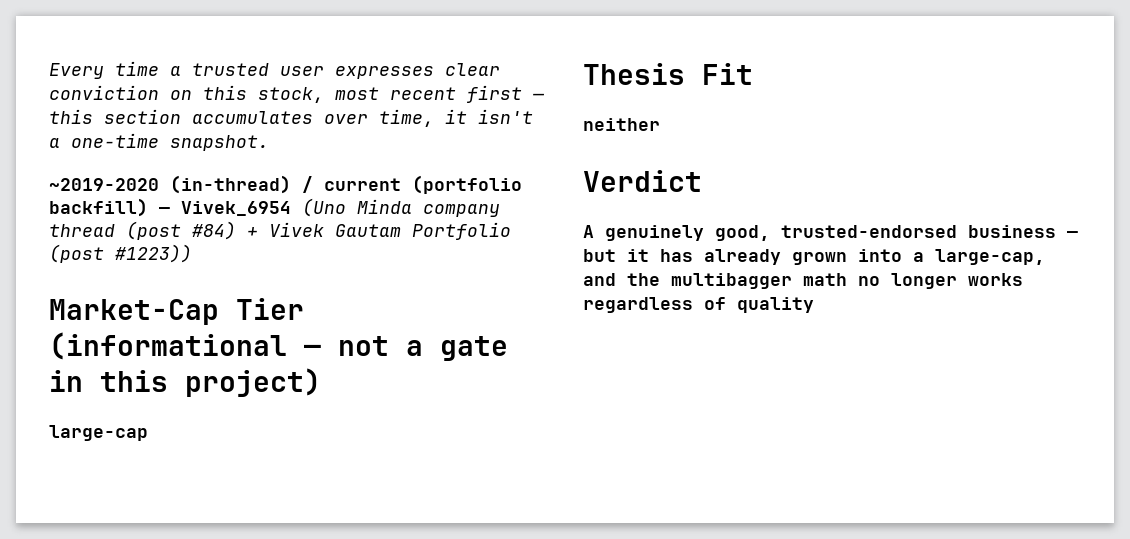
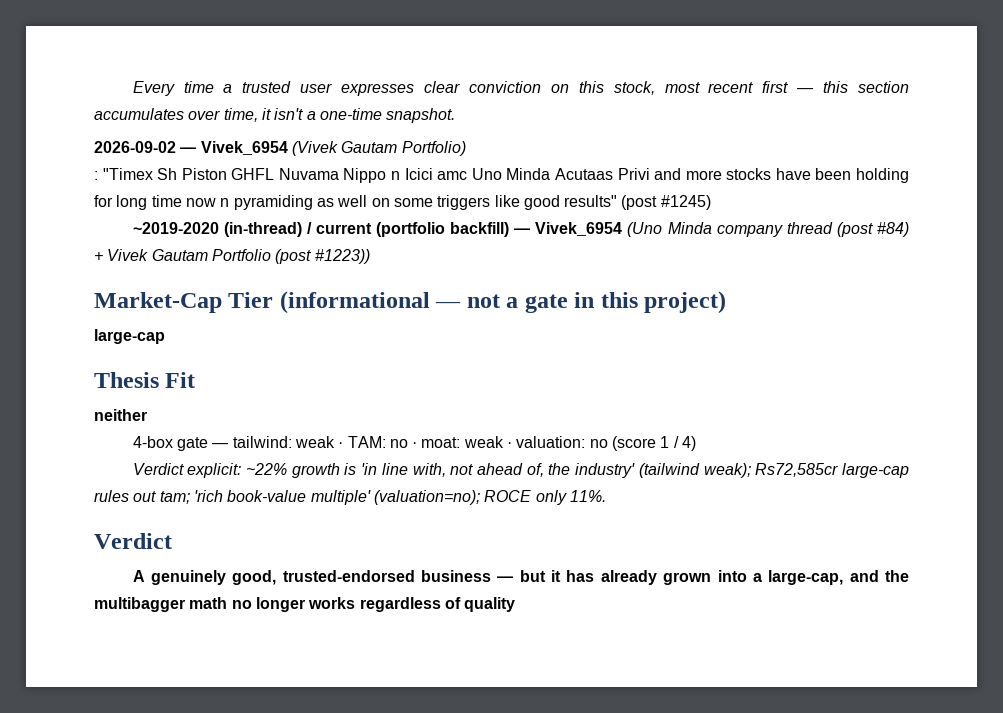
(269, 143) none -> [94,141,466,156] [94,168,909,183] [94,195,711,210] // 2026-09-02 — Vivek_6954 (Vivek Gautam Portfolio) // : "Timex Sh Piston GHFL Nuvama Nippo n Icici amc Uno Minda Acutaas Privi and more stocks have been holding for long time now n pyramiding as well on some triggers like good results" (post #1245)
(660, 124) none -> [132,436,697,451] [132,463,910,478] [94,490,606,505] // 4-box gate — tailwind: weak · TAM: no · moat: weak · valuation: no (score 1 / 4) // Verdict explicit: ~22% growth is 'in line with, not ahead of, the industry' (tailwind weak); Rs72,585cr large-cap rules out tam; 'rich book-value multiple' (valuation=no); ROCE only 11%.

